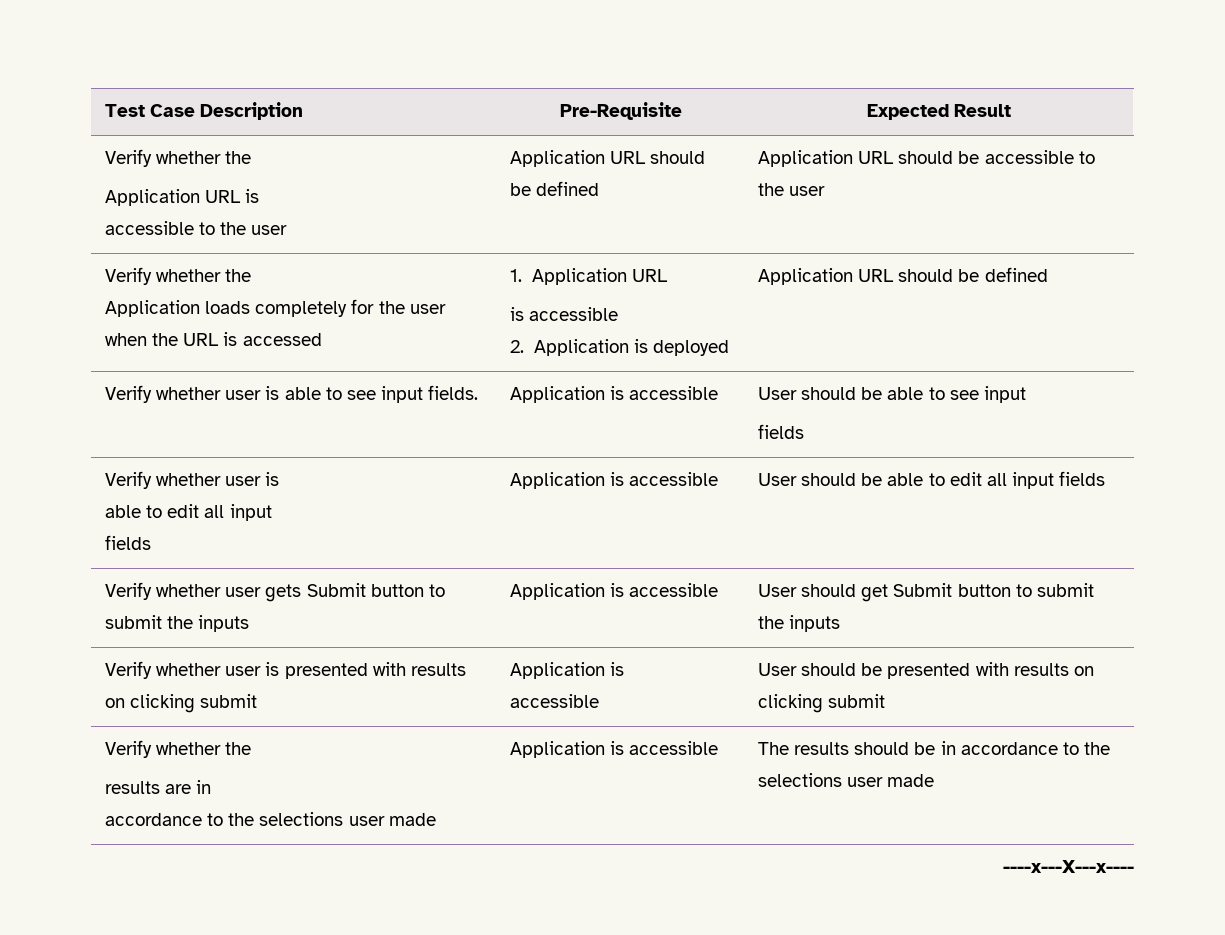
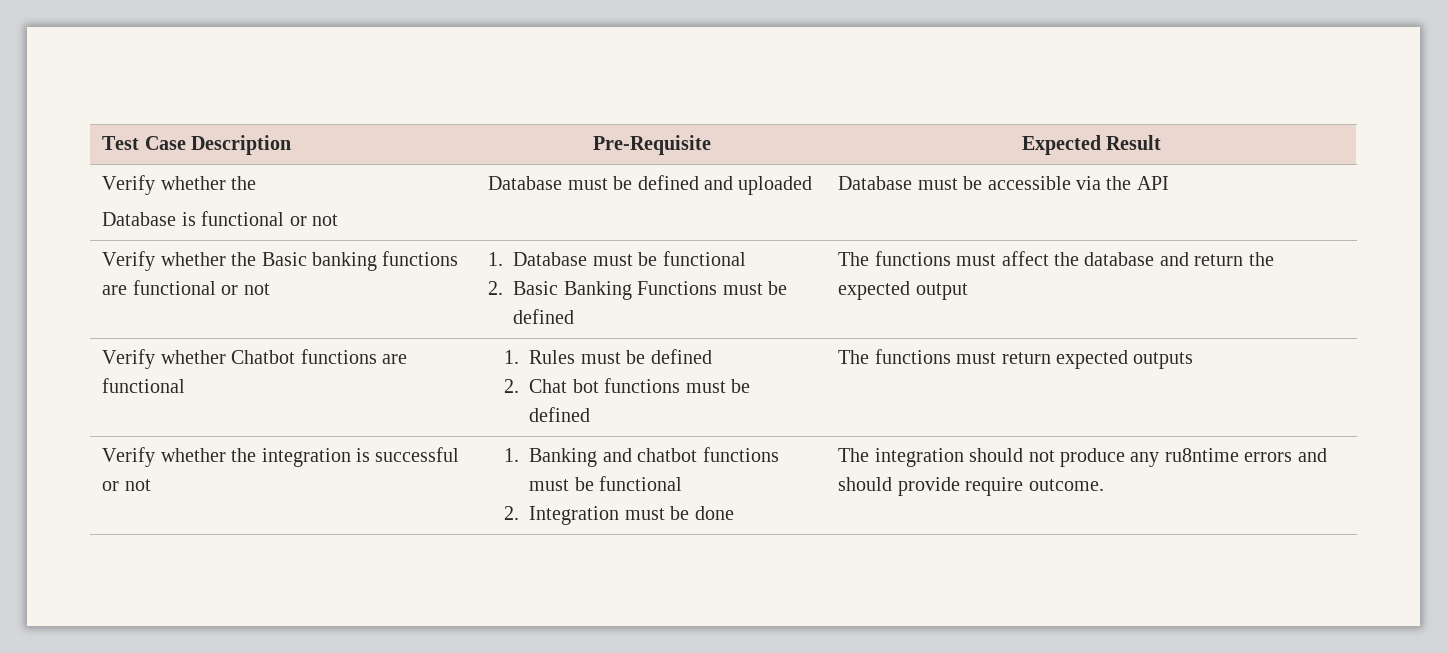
[105,189,260,206] [105,221,288,235] [510,150,706,167] [510,181,600,196] [758,150,1095,167] [758,183,826,196] [105,267,252,285] [105,299,446,317] [105,332,322,346] [510,268,668,285] [510,307,619,321] [510,339,729,356] [758,267,1048,285] [105,385,479,403] [510,386,719,403] [758,386,1026,403] [758,424,805,439] [105,471,280,489] [105,504,272,521] [105,535,152,550] [510,472,719,489] [758,471,1106,489] [105,582,445,602] [105,615,250,632] [510,583,719,600] [758,583,1094,602] [758,615,841,632] [105,661,466,679] [105,694,258,713] [510,662,625,679] [510,694,600,708] [758,662,1094,679] [758,694,886,713] [105,740,252,758] [105,780,212,794] [105,812,436,826] [510,741,719,758] [758,741,1110,755] [758,773,935,787] [1003,860,1134,873] Application URL is // accessible to the user | Application URL should be defined | Application URL should be accessible to the user // Verify whether the // Application loads completely for the user when the URL is accessed | 1. Application URL // is accessible // 2. Application is deployed | Application URL should be defined // Verify whether user is able to see input fields. | Application is accessible | User should be able to see input // fields // Verify whether user is // able to edit all input // fields | Application is accessible | User should be able to edit all input fields // Verify whether user gets Submit button to submit the inputs | Application is accessible | User should get Submit button to submit the inputs // Verify whether user is presented with results on clicking submit | Application is // accessible | User should be presented with results on clicking submit // Verify whether the // results are in // accordance to the selections user made | Application is accessible | The results should be in accordance to the selections user made // ----x---X---x---- -> [102,211,339,226] [488,175,813,195] [838,176,1169,190] [102,251,459,271] [102,280,270,295] [488,251,746,266] [488,281,788,300] [513,309,575,324] [838,251,1274,266] [838,281,968,300] [102,349,408,369] [102,378,186,393] [504,349,712,364] [504,378,750,393] [529,407,591,422] [838,349,1194,369] [102,447,460,467] [102,479,151,491] [504,447,779,467] [529,476,683,491] [504,506,734,525] [838,448,1327,467] [838,477,1104,496] Database is functional or not | Database must be defined and uploaded | Database must be accessible via the API // Verify whether the Basic banking functions are functional or not | 1. Database must be functional // 2. Basic Banking Functions must be defined | The functions must affect the database and return the expected output // Verify whether Chatbot functions are functional | 1. Rules must be defined // 2. Chat bot functions must be defined | The functions must return expected outputs // Verify whether the integration is successful or not | 1. Banking and chatbot functions must be functional // 2. Integration must be done | The integration should not produce any ru8ntime errors and should provide require outcome.

